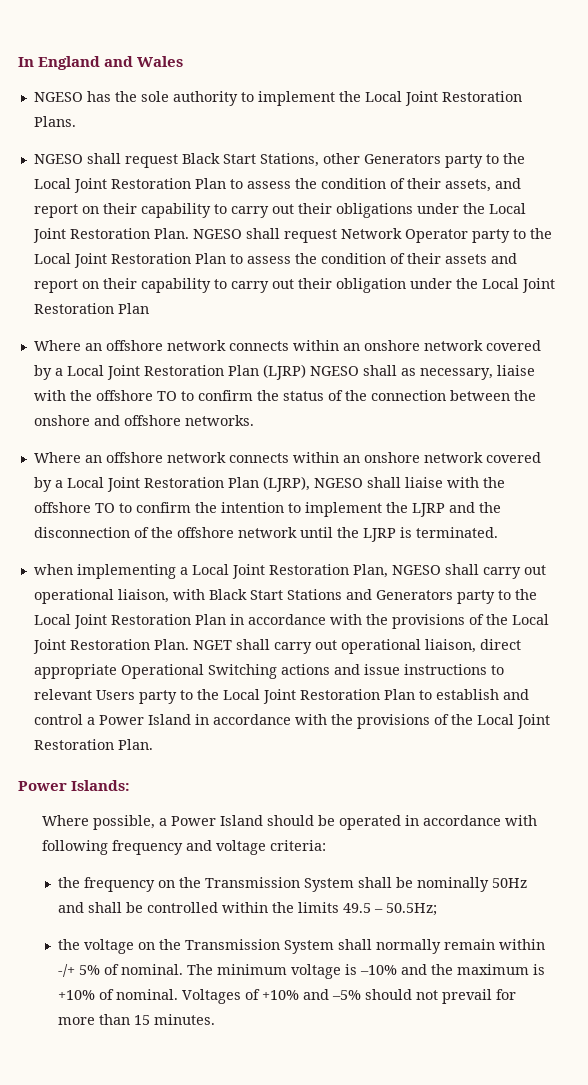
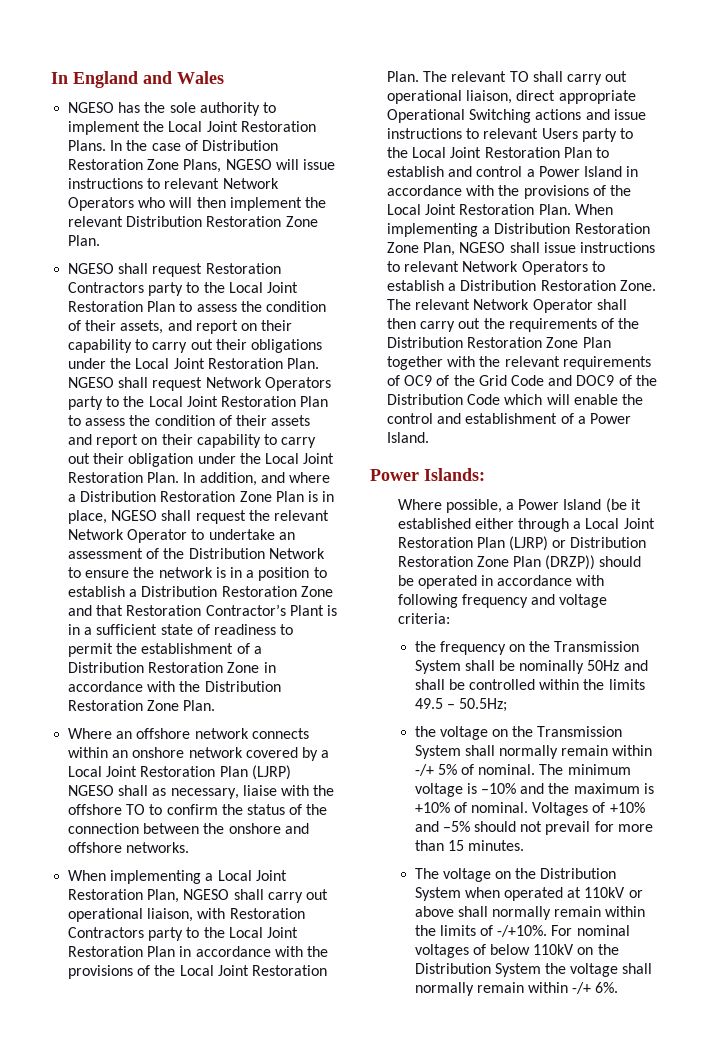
[33,153,441,168] // NGESO shall request Black Start Stations, other Generators -> [110,140,278,151] [68,159,335,173] [68,178,279,189] [68,197,326,211] [68,216,318,227] [68,235,101,246] [68,263,281,277] [68,282,145,293] In the case of Distribution Restoration Zone Plans, NGESO will issue instructions to relevant Network Operators who will then implement the relevant Distribution Restoration Zone Plan. // NGESO shall request Restoration Contractors
[404,229,468,243] Operator -> [264,377,331,391] Operators
[117,303,149,314] Plan -> [147,472,330,486] [68,491,335,502] [68,510,329,524] [68,529,295,543] [68,548,325,559] [68,567,327,581] [68,586,333,597] [68,604,337,616] [68,624,294,635] [68,643,262,657] [68,662,276,673] [68,681,281,692] [68,700,216,711] Plan. In addition, and where a Distribution Restoration Zone Plan is in place, NGESO shall request the relevant Network Operator to undertake an assessment of the Distribution Network to ensure the network is in a position to establish a Distribution Restoration Zone and that Restoration Contractor’s Plant is in a sufficient state of readiness to permit the establishment of a Distribution Restoration Zone in accordance with the Distribution Restoration Zone Plan.
[33,452,541,463] [33,476,505,492] [33,502,501,517] [33,527,498,542] [33,564,73,575] Where an offshore network connects within an onshore network covered by a Local Joint Restoration Plan (LJRP), NGESO shall liaise with the offshore TO to confirm the intention to implement the LJRP and the disconnection of the offshore network until the LJRP is terminated. // when -> [68,870,107,881] When
[208,589,453,600] Black Start Stations and Generators -> [229,908,305,919] [68,927,145,938] Restoration Contractors
[192,640,232,650] NGET -> [423,71,529,82] The relevant TO
(153, 744) none -> [574,204,613,215] [387,223,650,237] [387,242,655,256] [387,261,605,275] [387,280,656,291] [387,299,627,313] [387,318,640,332] [387,337,611,348] [387,356,651,370] [387,375,657,386] [387,394,643,405] [387,413,631,424] [387,432,430,443] When implementing a Distribution Restoration Zone Plan, NGESO shall issue instructions to relevant Network Operators to establish a Distribution Restoration Zone. The relevant Network Operator shall then carry out the requirements of the Distribution Restoration Zone Plan together with the relevant requirements of OC9 of the Grid Code and DOC9 of the Distribution Code which will enable the control and establishment of a Power Island.
(264, 820) none -> [605,498,641,513] [397,518,655,532] [397,536,647,551] [397,555,596,570] (be it established either through a Local Joint Restoration Plan (LJRP) or Distribution Restoration Zone Plan (DRZP))
(216, 1019) none -> [414,868,617,882] [414,887,643,901] [414,906,646,920] [414,925,630,937] [414,944,619,958] [414,963,653,977] [414,982,619,996] // The voltage on the Distribution System when operated at 110kV or above shall normally remain within the limits of -/+10%. For nominal voltages of below 110kV on the Distribution System the voltage shall normally remain within -/+ 6%.

